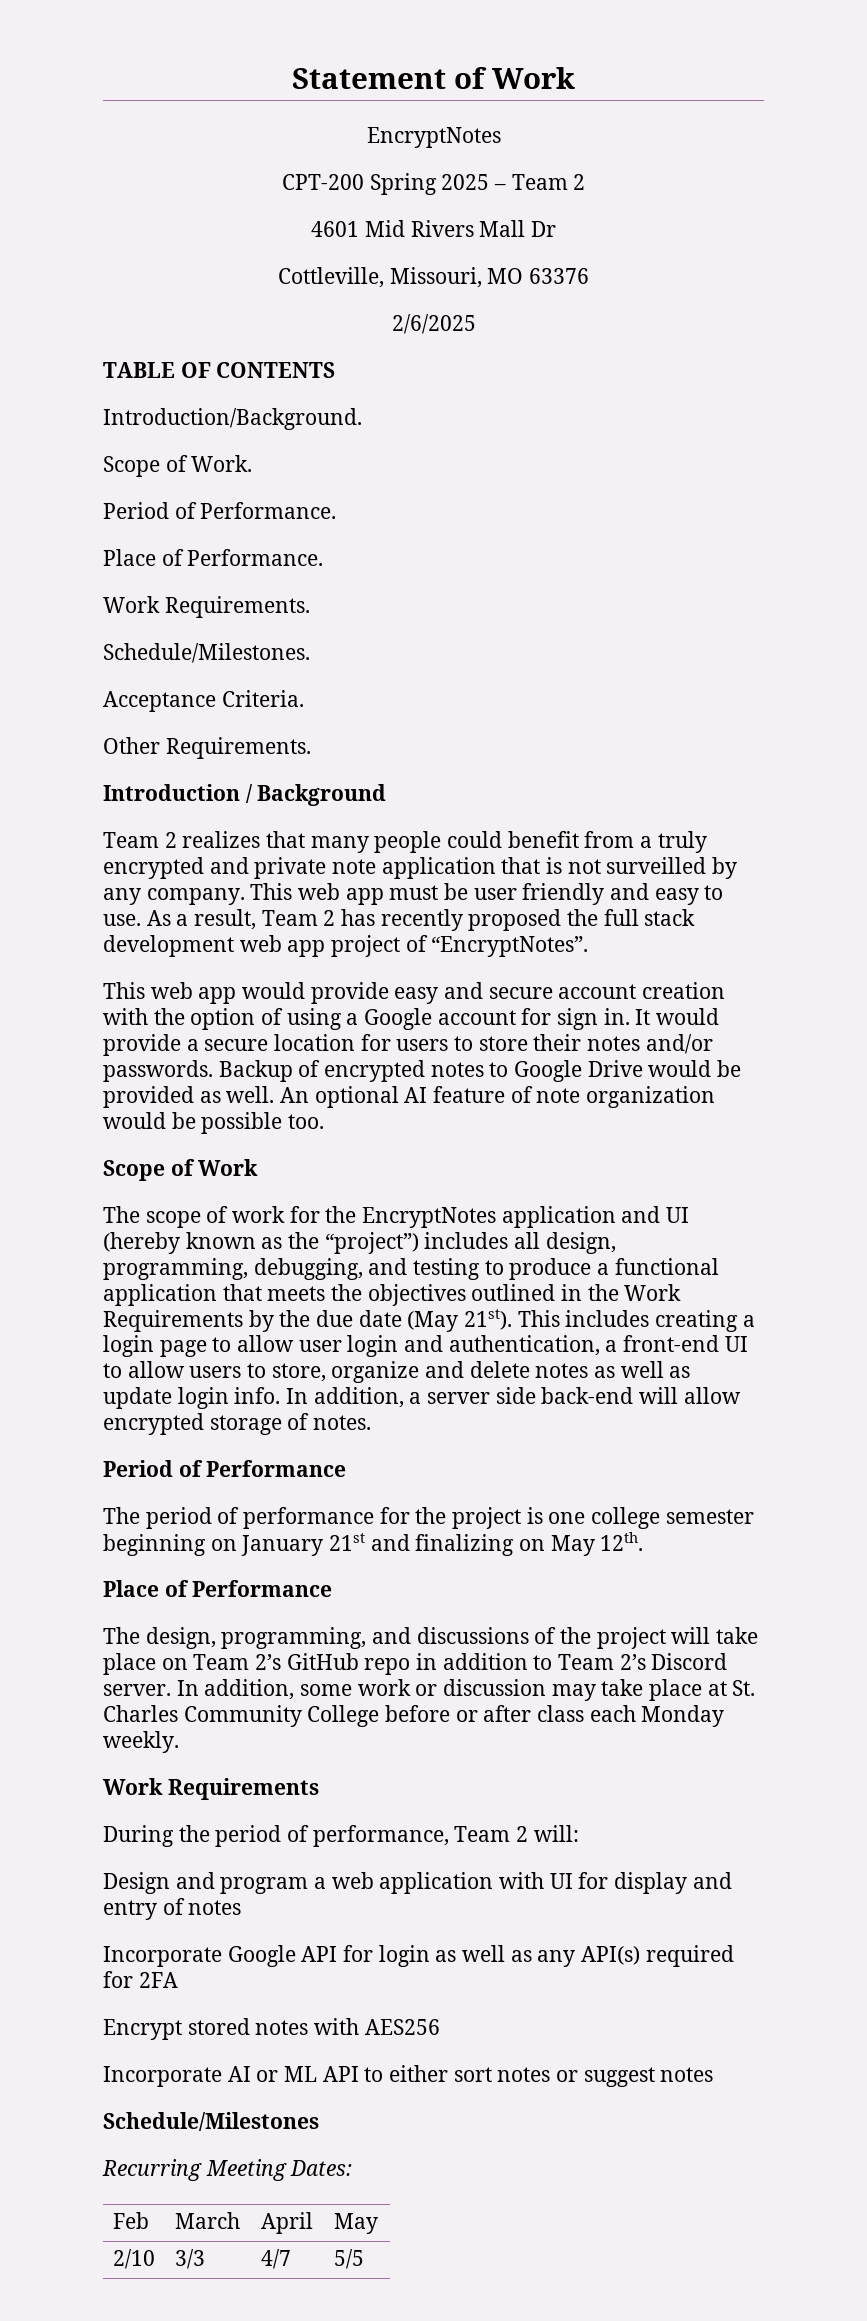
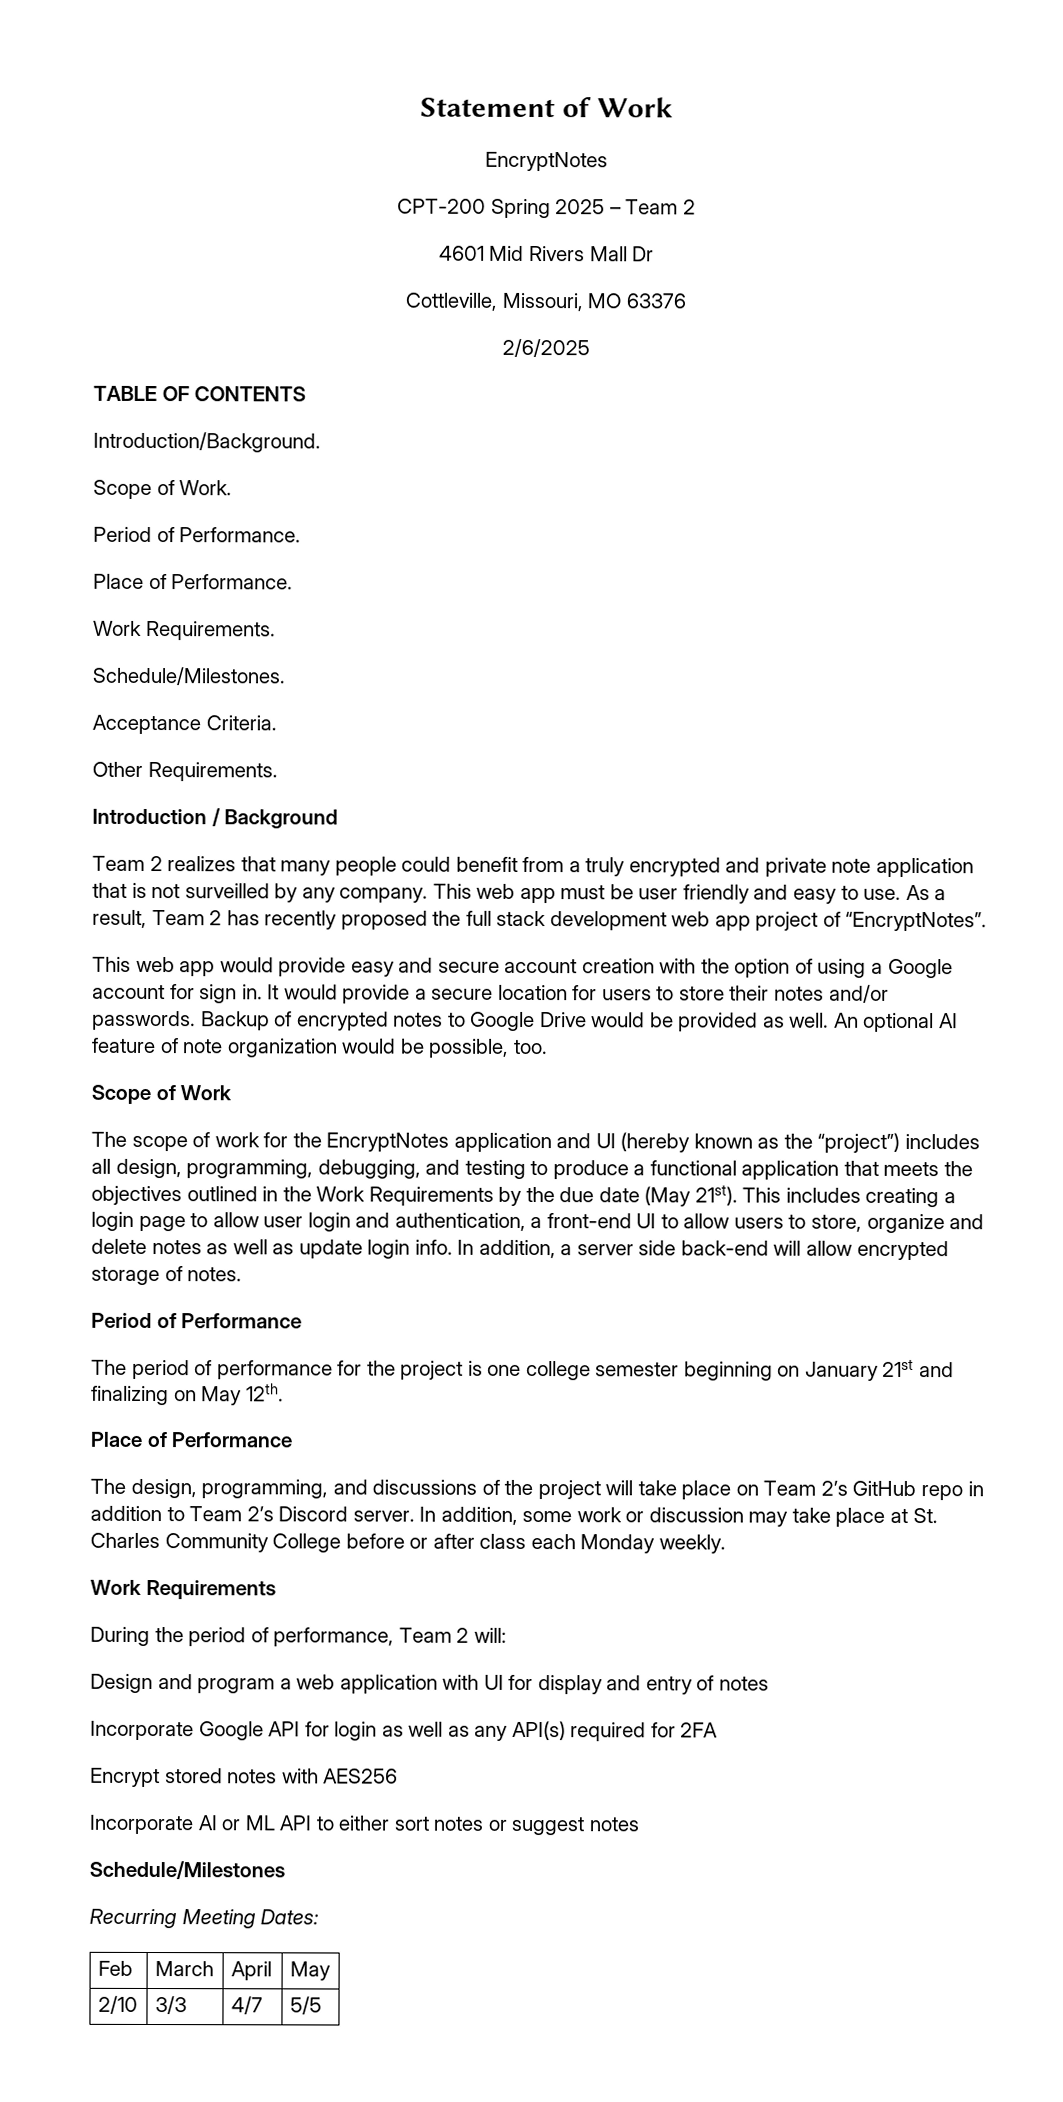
[201,1112,283,1134] possible -> [428,1038,510,1058] possible,

